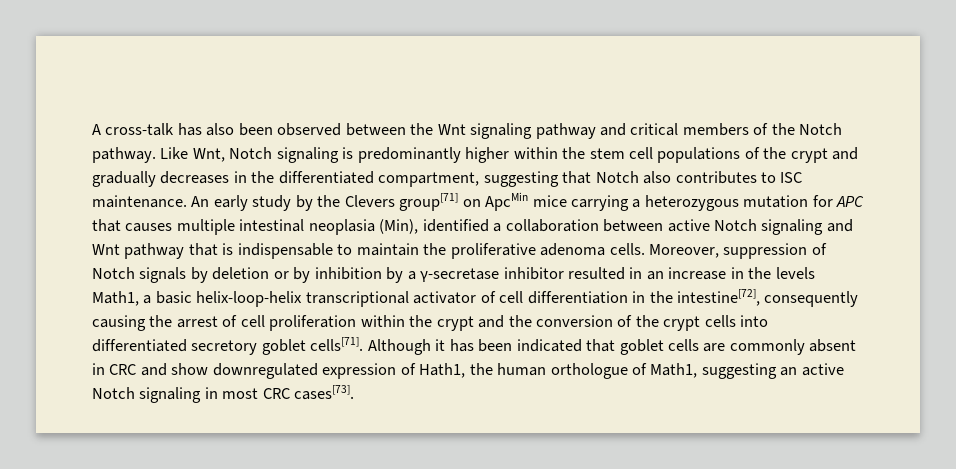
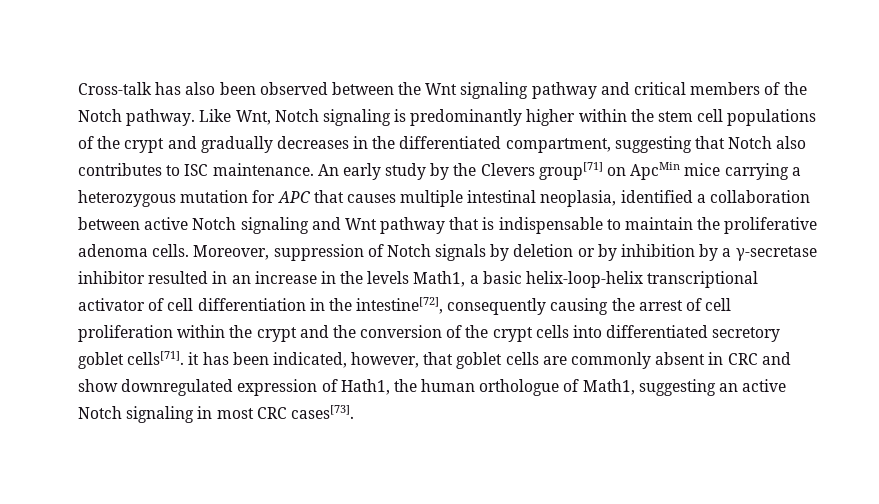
[92,123,175,136] A cross-talk -> [78,82,152,95] Cross-talk
[308,219,419,235] neoplasia (Min), -> [540,190,617,207] neoplasia,
[367,339,431,355] Although -> (185, 358) none
[516,339,582,352] indicated -> [272,352,420,368] indicated, however,

